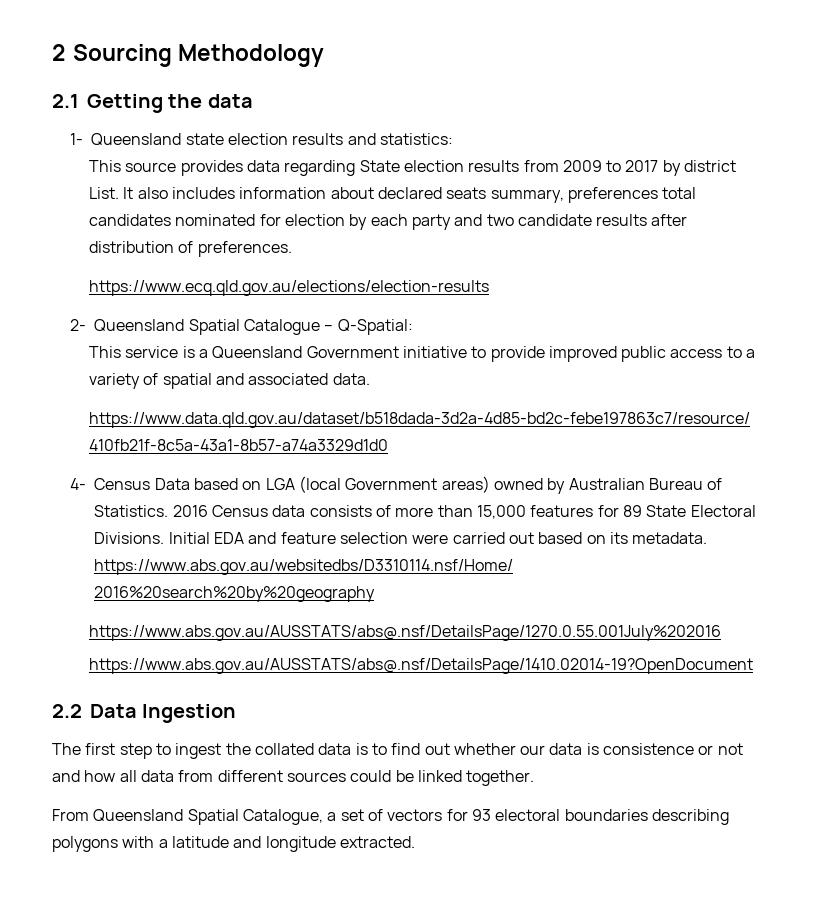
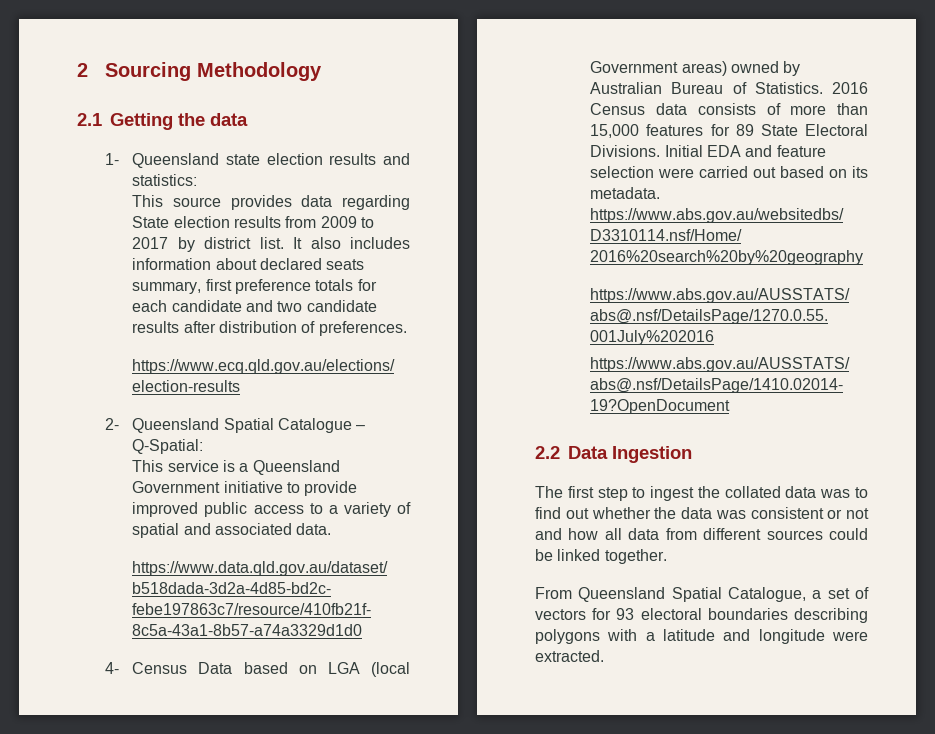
[88,187,119,199] List. -> [259,237,284,249] list.
[567,187,697,203] [88,214,451,230] preferences total candidates nominated for election by each party -> [205,279,377,294] [132,300,242,312] first preference totals for each candidate
[355,743,368,755] is -> [820,489,851,498] was
[520,743,695,755] our data is consistence -> [654,507,824,519] the data was consistent
(336, 844) none -> [832,631,868,641] were

